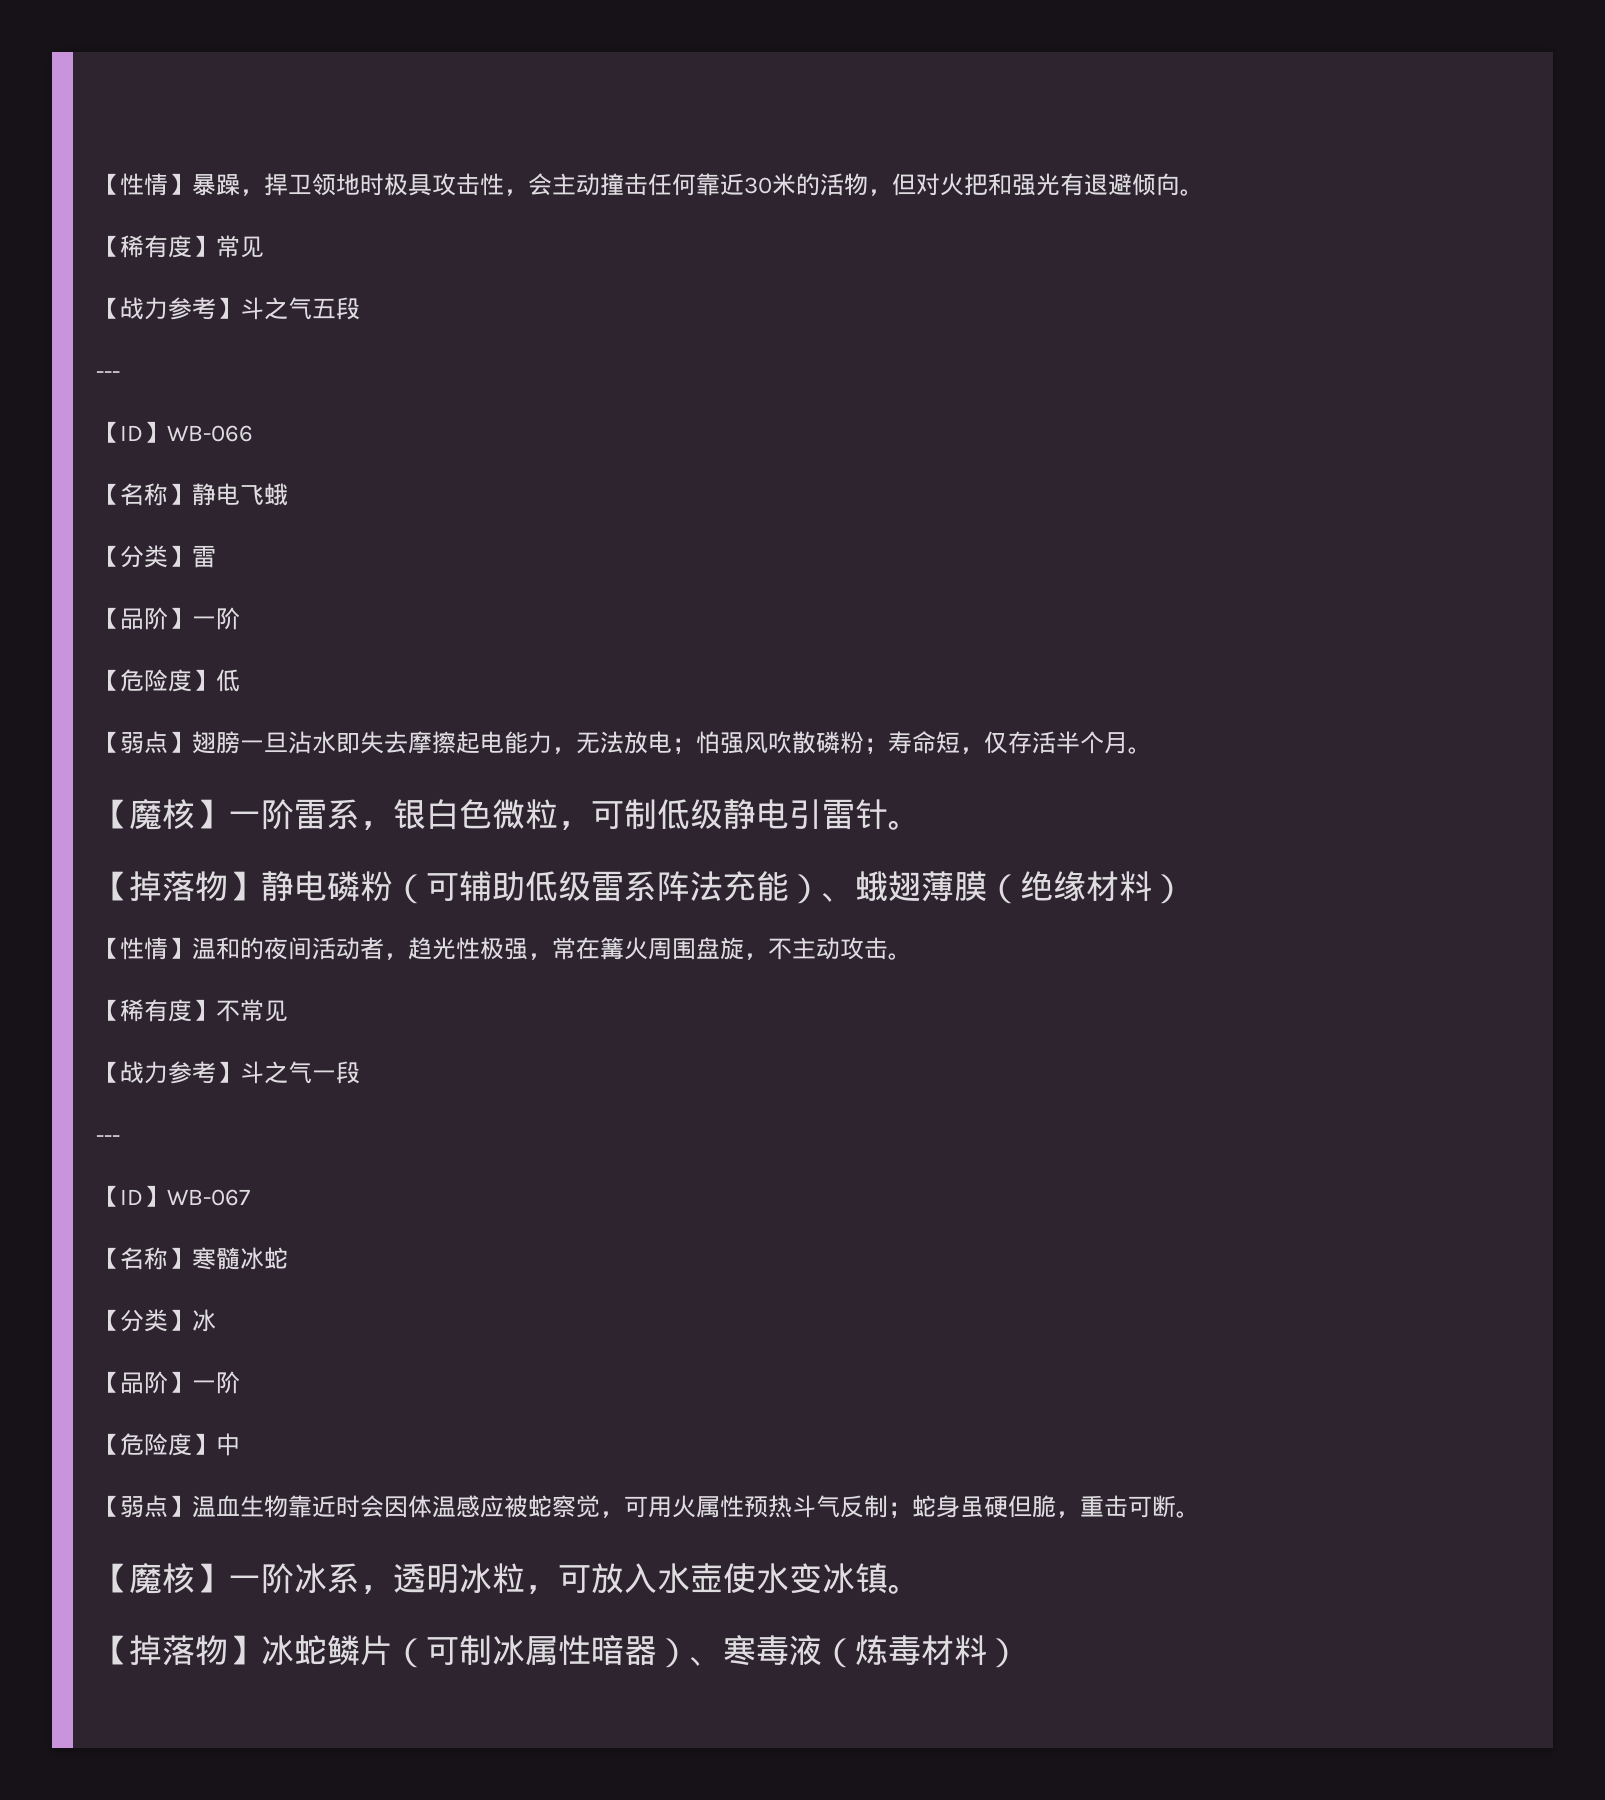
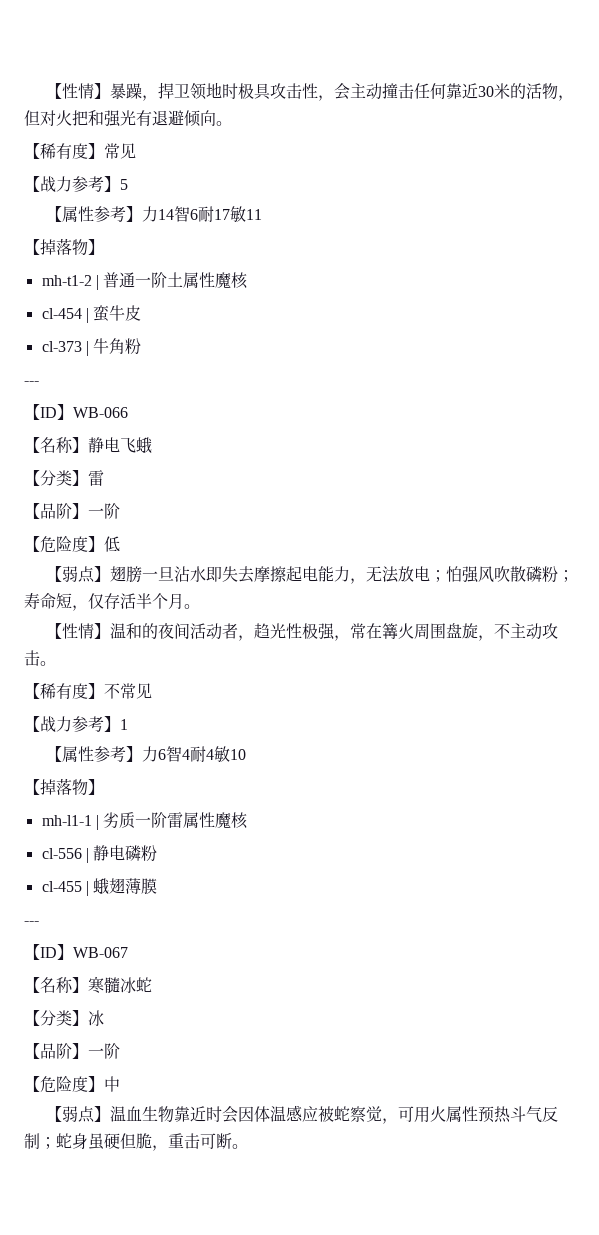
[240,297,360,320] 斗之气五段 -> [120,179,128,190] [46,206,263,222] [24,238,104,256] [41,272,249,290] [41,305,142,323] [41,338,142,356] 5 // 【属性参考】力14智6耐17敏11 // 【掉落物】 // mh-t1-2 | 普通一阶土属性魔核 // cl-454 | 蛮牛皮 // cl-373 | 牛角粉
[96,799,921,830] [96,870,1185,904] // 【魔核】一阶雷系，银白色微粒，可制低级静电引雷针。 // 【掉落物】静电磷粉（可辅助低级雷系阵法充能）、蛾翅薄膜（绝缘材料） -> (200, 606) none
[240,1061,360,1084] 斗之气一段 -> [120,719,128,730] [46,746,247,762] [24,778,104,796] [41,812,249,830] [41,845,158,863] [41,878,158,896] 1 // 【属性参考】力6智4耐4敏10 // 【掉落物】 // mh-l1-1 | 劣质一阶雷属性魔核 // cl-556 | 静电磷粉 // cl-455 | 蛾翅薄膜
[96,1563,921,1594] [96,1635,1020,1668] // 【魔核】一阶冰系，透明冰粒，可放入水壶使水变冰镇。 // 【掉落物】冰蛇鳞片（可制冰属性暗器）、寒毒液（炼毒材料） -> (248, 1146) none

